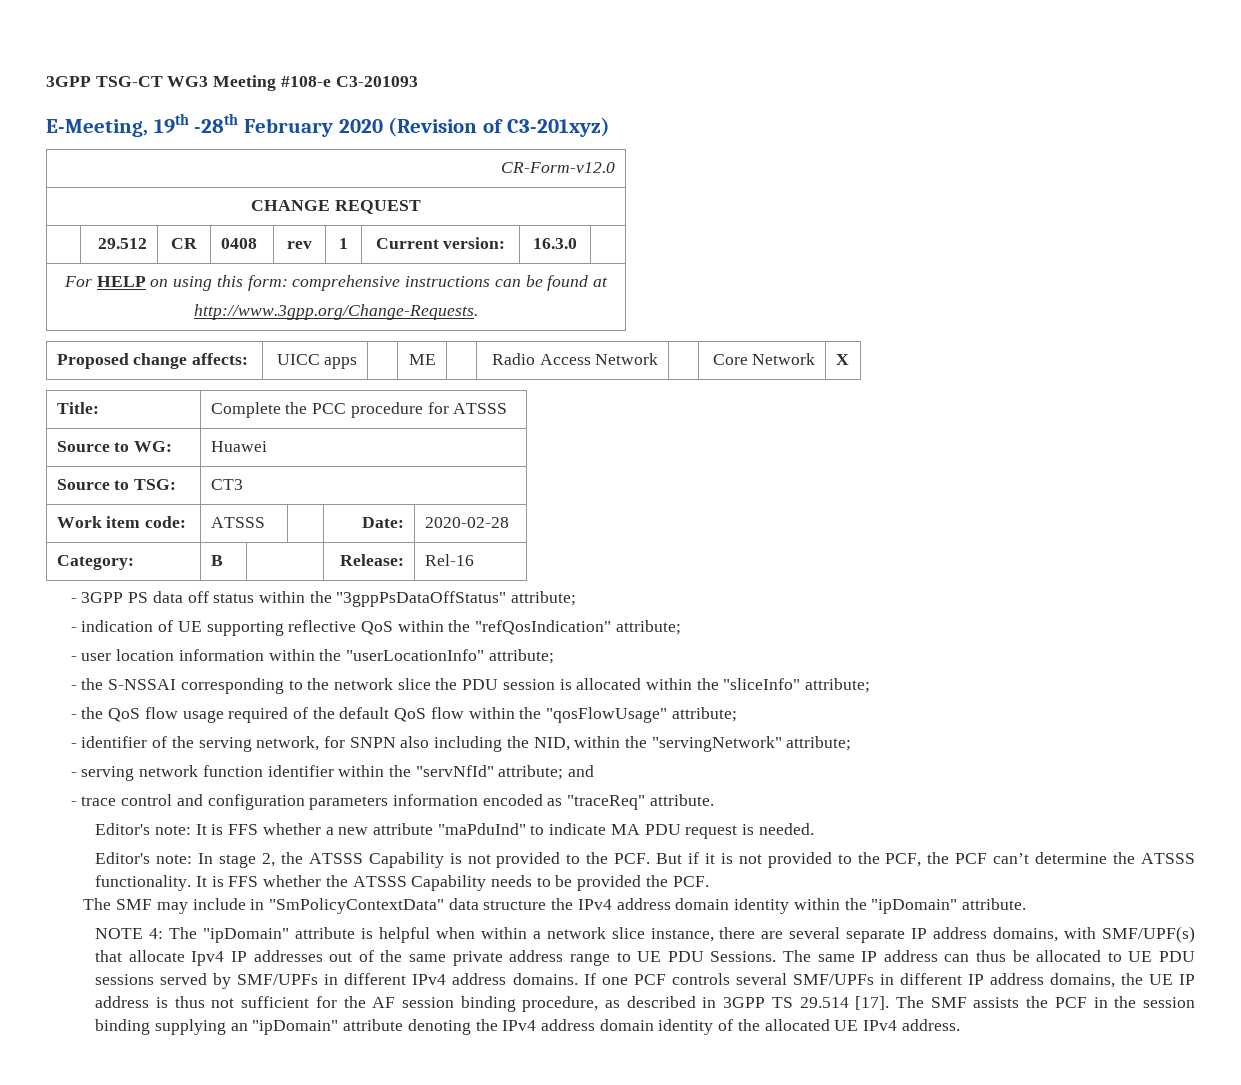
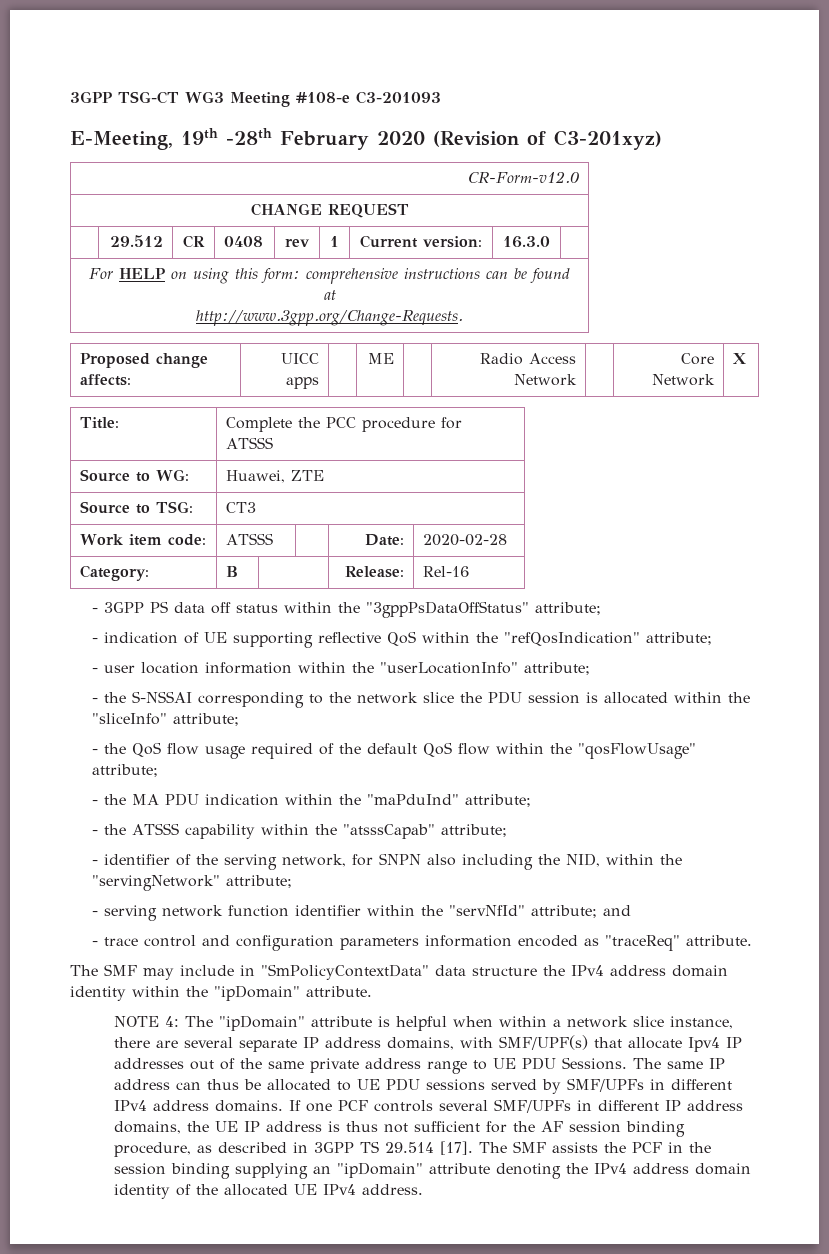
[210,441,267,452] Huawei -> [226,470,325,483] Huawei, ZTE
(737, 714) none -> [92,793,532,807] [92,823,508,839] // - the MA PDU indication within the "maPduInd" attribute; // - the ATSSS capability within the "atsssCapab" attribute;
[95,823,814,839] [95,852,1196,868] [95,875,709,891] // Editor's note: It is FFS whether a new attribute "maPduInd" to indicate MA PDU request is needed. // Editor's note: In stage 2, the ATSSS Capability is not provided to the PCF. But if it is not provided to the PCF, the PCF can’t determine the ATSSS functionality. It is FFS whether the ATSSS Capability needs to be provided the PCF. -> (753, 940) none

